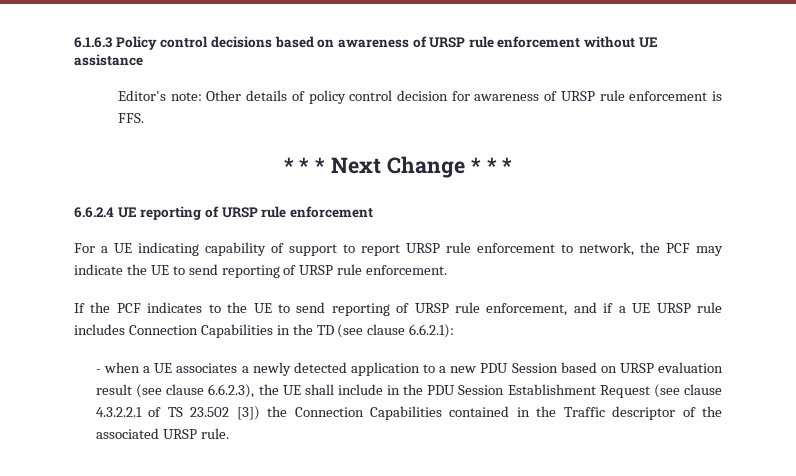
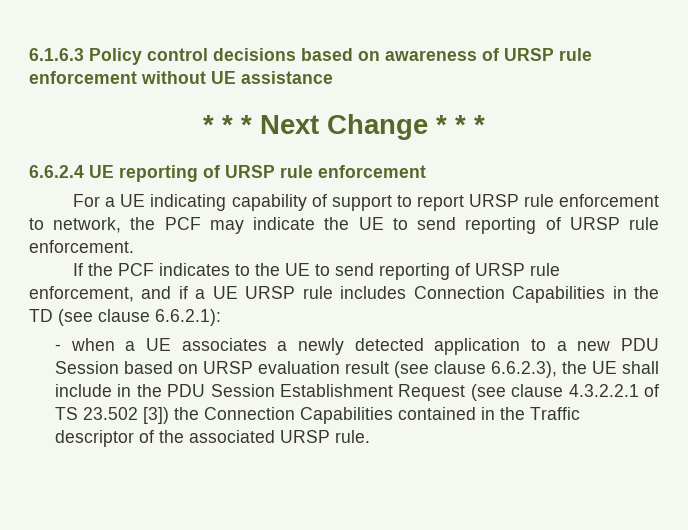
[118,90,723,104] [118,113,145,123] // Editor's note: Other details of policy control decision for awareness of URSP rule enforcement is FFS. -> (333, 77) none

